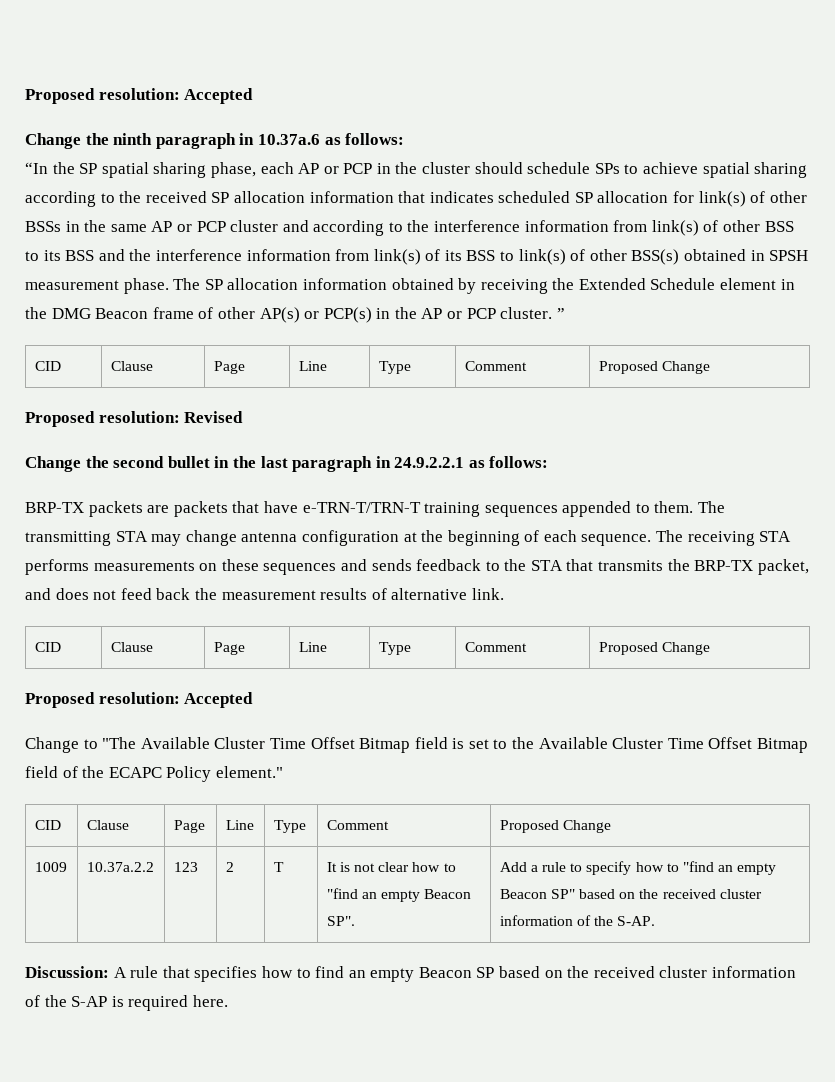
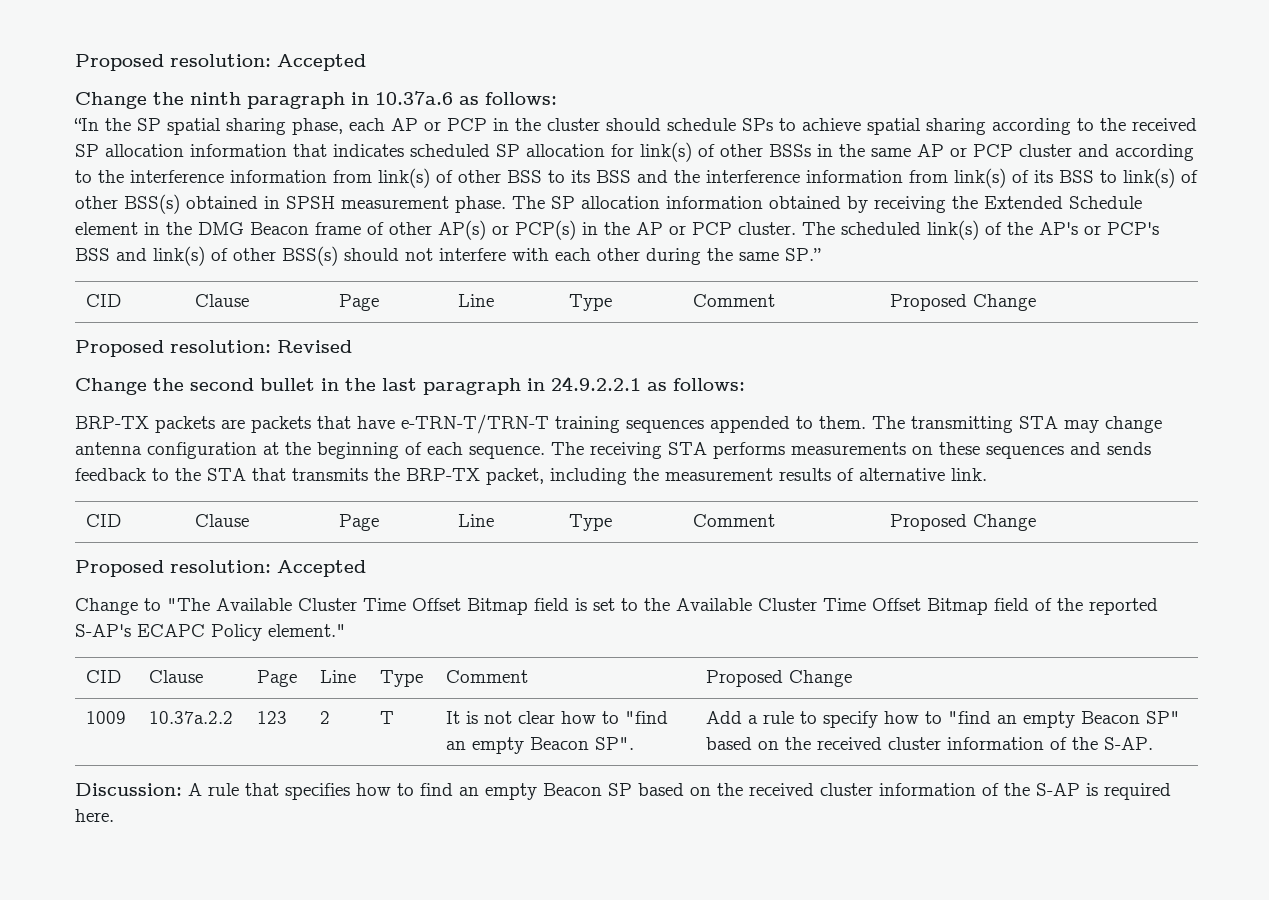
[556,308,565,319] ” -> [802,220,1159,240] [75,246,821,266] The scheduled link(s) of the AP's or PCP's BSS and link(s) of other BSS(s) should not interfere with each other during the same SP.”
[25,588,191,600] and does not feed back -> [550,468,627,485] including
(105, 772) none -> [1089,598,1158,615] [75,624,131,637] reported S-AP's

